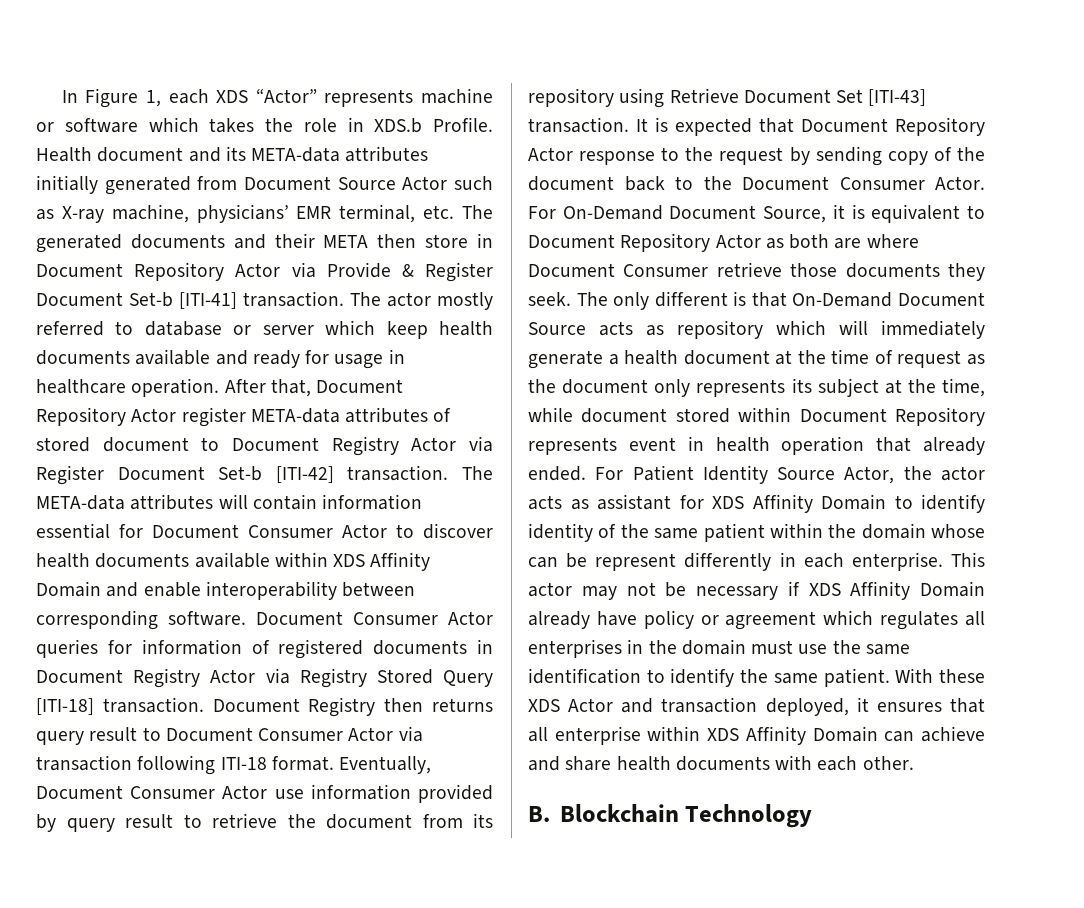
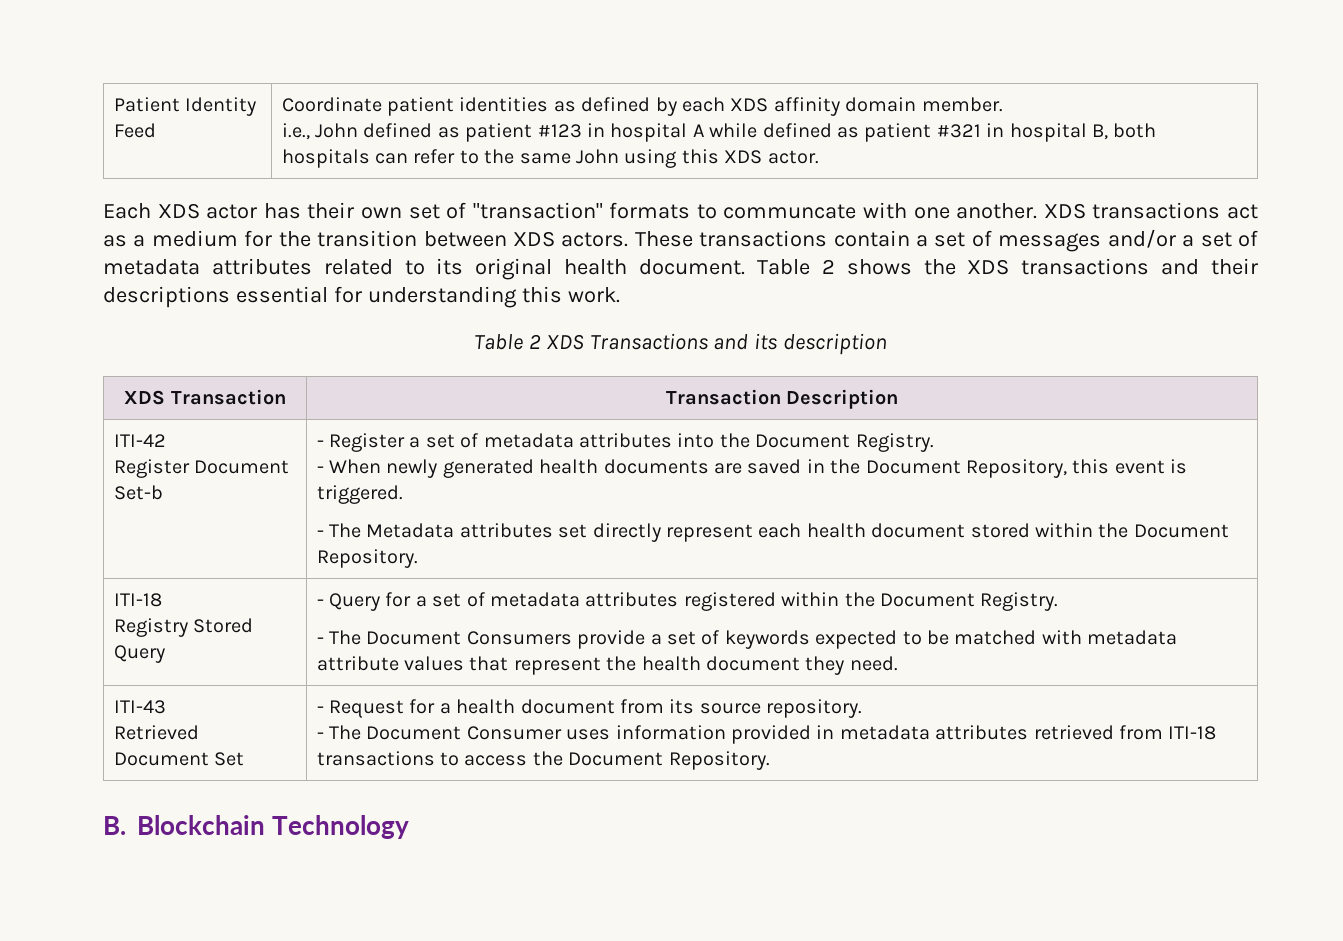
[61,88,494,108] [36,117,493,133] [36,146,429,162] [36,175,494,195] [36,204,493,223] [36,233,493,253] [36,262,494,282] [36,291,493,310] [36,320,493,339] [36,349,405,369] [36,378,404,397] [36,407,452,427] [36,436,494,456] [36,465,494,485] [36,494,423,510] [36,523,493,539] [36,552,431,571] [36,581,416,600] [36,610,493,630] [36,639,493,659] [36,668,493,688] [36,697,494,717] [36,726,423,745] [36,755,432,775] [36,784,493,803] [36,813,493,832] [528,88,927,108] [528,117,985,136] [528,146,985,166] [528,176,985,191] [528,204,985,223] [528,233,919,252] [528,262,985,281] [528,291,985,310] [528,320,985,339] [528,349,985,369] [528,378,985,397] [528,407,985,426] [528,436,985,455] [528,465,985,484] [528,494,985,513] [528,523,985,542] [528,552,985,571] [528,581,985,600] [528,610,985,630] [528,639,910,658] [528,668,985,687] [528,697,985,716] [528,726,985,745] [528,755,914,771] In Figure 1, each XDS “Actor” represents machine or software which takes the role in XDS.b Profile. Health document and its META-data attributes initially generated from Document Source Actor such as X-ray machine, physicians’ EMR terminal, etc. The generated documents and their META then store in Document Repository Actor via Provide & Register Document Set-b [ITI-41] transaction. The actor mostly referred to database or server which keep health documents available and ready for usage in healthcare operation. After that, Document Repository Actor register META-data attributes of stored document to Document Registry Actor via Register Document Set-b [ITI-42] transaction. The META-data attributes will contain information essential for Document Consumer Actor to discover health documents available within XDS Affinity Domain and enable interoperability between corresponding software. Document Consumer Actor queries for information of registered documents in Document Registry Actor via Registry Stored Query [ITI-18] transaction. Document Registry then returns query result to Document Consumer Actor via transaction following ITI-18 format. Eventually, Document Consumer Actor use information provided by query result to retrieve the document from its repository using Retrieve Document Set [ITI-43] transaction. It is expected that Document Repository Actor response to the request by sending copy of the document back to the Document Consumer Actor. For On-Demand Document Source, it is equivalent to Document Repository Actor as both are where Document Consumer retrieve those documents they seek. The only different is that On-Demand Document Source acts as repository which will immediately generate a health document at the time of request as the document only represents its subject at the time, while document stored within Document Repository represents event in health operation that already ended. For Patient Identity Source Actor, the actor acts as assistant for XDS Affinity Domain to identify identity of the same patient within the domain whose can be represent differently in each enterprise. This actor may not be necessary if XDS Affinity Domain already have policy or agreement which regulates all enterprises in the domain must use the same identification to identify the same patient. With these XDS Actor and transaction deployed, it ensures that all enterprise within XDS Affinity Domain can achieve and share health documents with each other. -> [113,97,256,116] [113,123,156,138] [281,97,1003,116] [281,123,1157,142] [281,149,819,168] [103,202,1258,219] [103,229,1259,252] [103,258,1259,280] [103,286,620,308] [473,333,888,355] [124,389,286,405] [665,389,899,409] [113,434,166,447] [113,459,289,478] [113,485,163,500] [316,433,934,452] [316,459,1188,478] [316,485,403,504] [316,523,1229,542] [316,549,418,568] [113,593,162,607] [113,618,253,637] [113,645,165,663] [316,592,1059,611] [316,630,1178,649] [316,656,898,675] [113,700,166,714] [113,725,199,740] [113,752,244,766] [316,699,863,718] [316,725,1217,744] [316,751,770,770] Patient Identity Feed | Coordinate patient identities as defined by each XDS affinity domain member. // i.e., John defined as patient #123 in hospital A while defined as patient #321 in hospital B, both hospitals can refer to the same John using this XDS actor. // Each XDS actor has their own set of "transaction" formats to communcate with one another. XDS transactions act as a medium for the transition between XDS actors. These transactions contain a set of messages and/or a set of metadata attributes related to its original health document. Table 2 shows the XDS transactions and their descriptions essential for understanding this work. // Table 2 XDS Transactions and its description // XDS Transaction | Transaction Description // ITI-42 // Register Document Set-b | - Register a set of metadata attributes into the Document Registry. // - When newly generated health documents are saved in the Document Repository, this event is triggered. // - The Metadata attributes set directly represent each health document stored within the Document Repository. // ITI-18 // Registry Stored Query | - Query for a set of metadata attributes registered within the Document Registry. // - The Document Consumers provide a set of keywords expected to be matched with metadata attribute values that represent the health document they need. // ITI-43 // Retrieved Document Set | - Request for a health document from its source repository. // - The Document Consumer uses information provided in metadata attributes retrieved from ITI-18 transactions to access the Document Repository.

